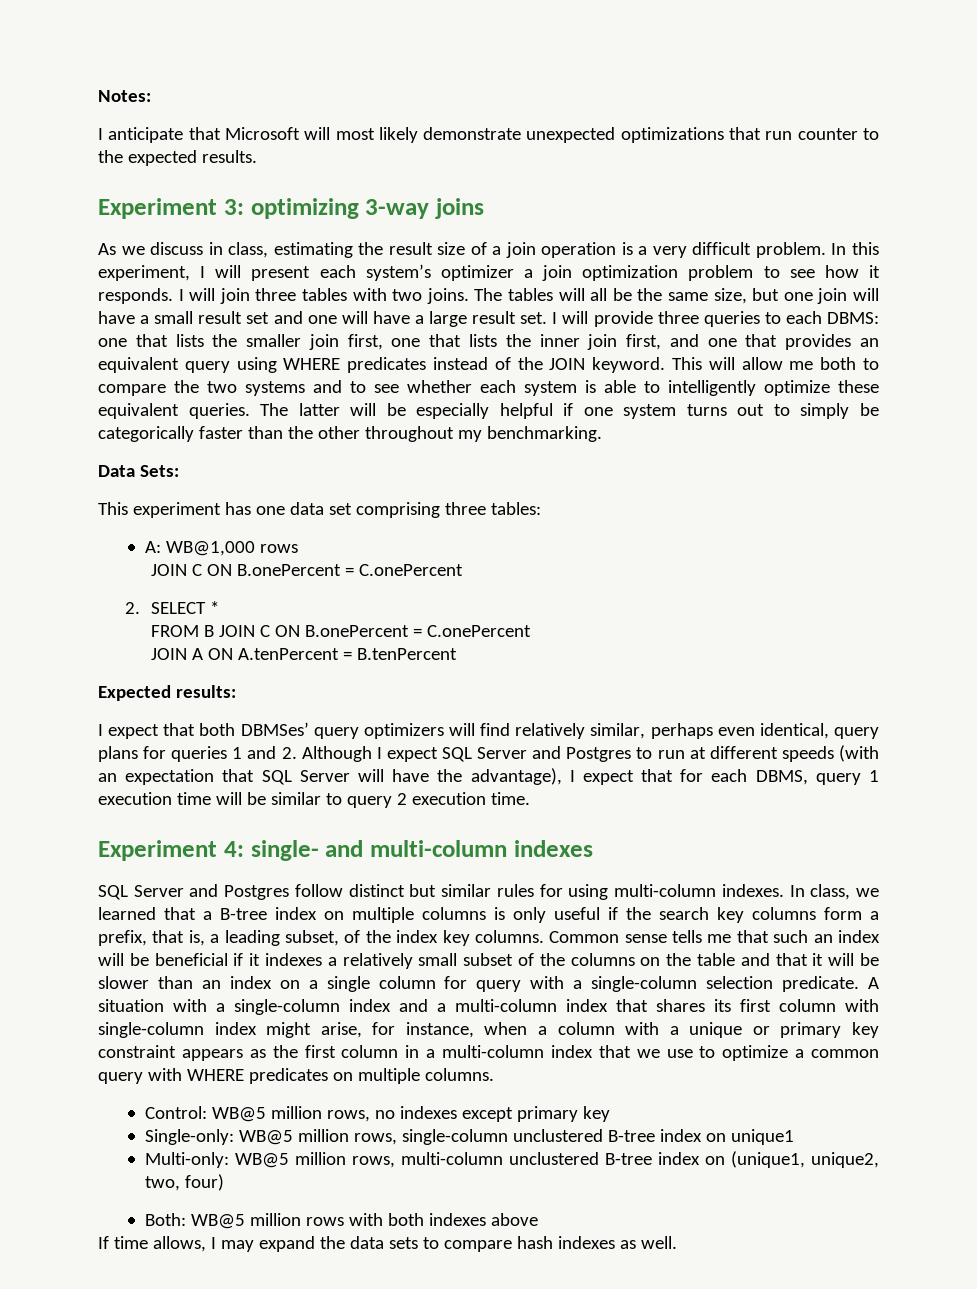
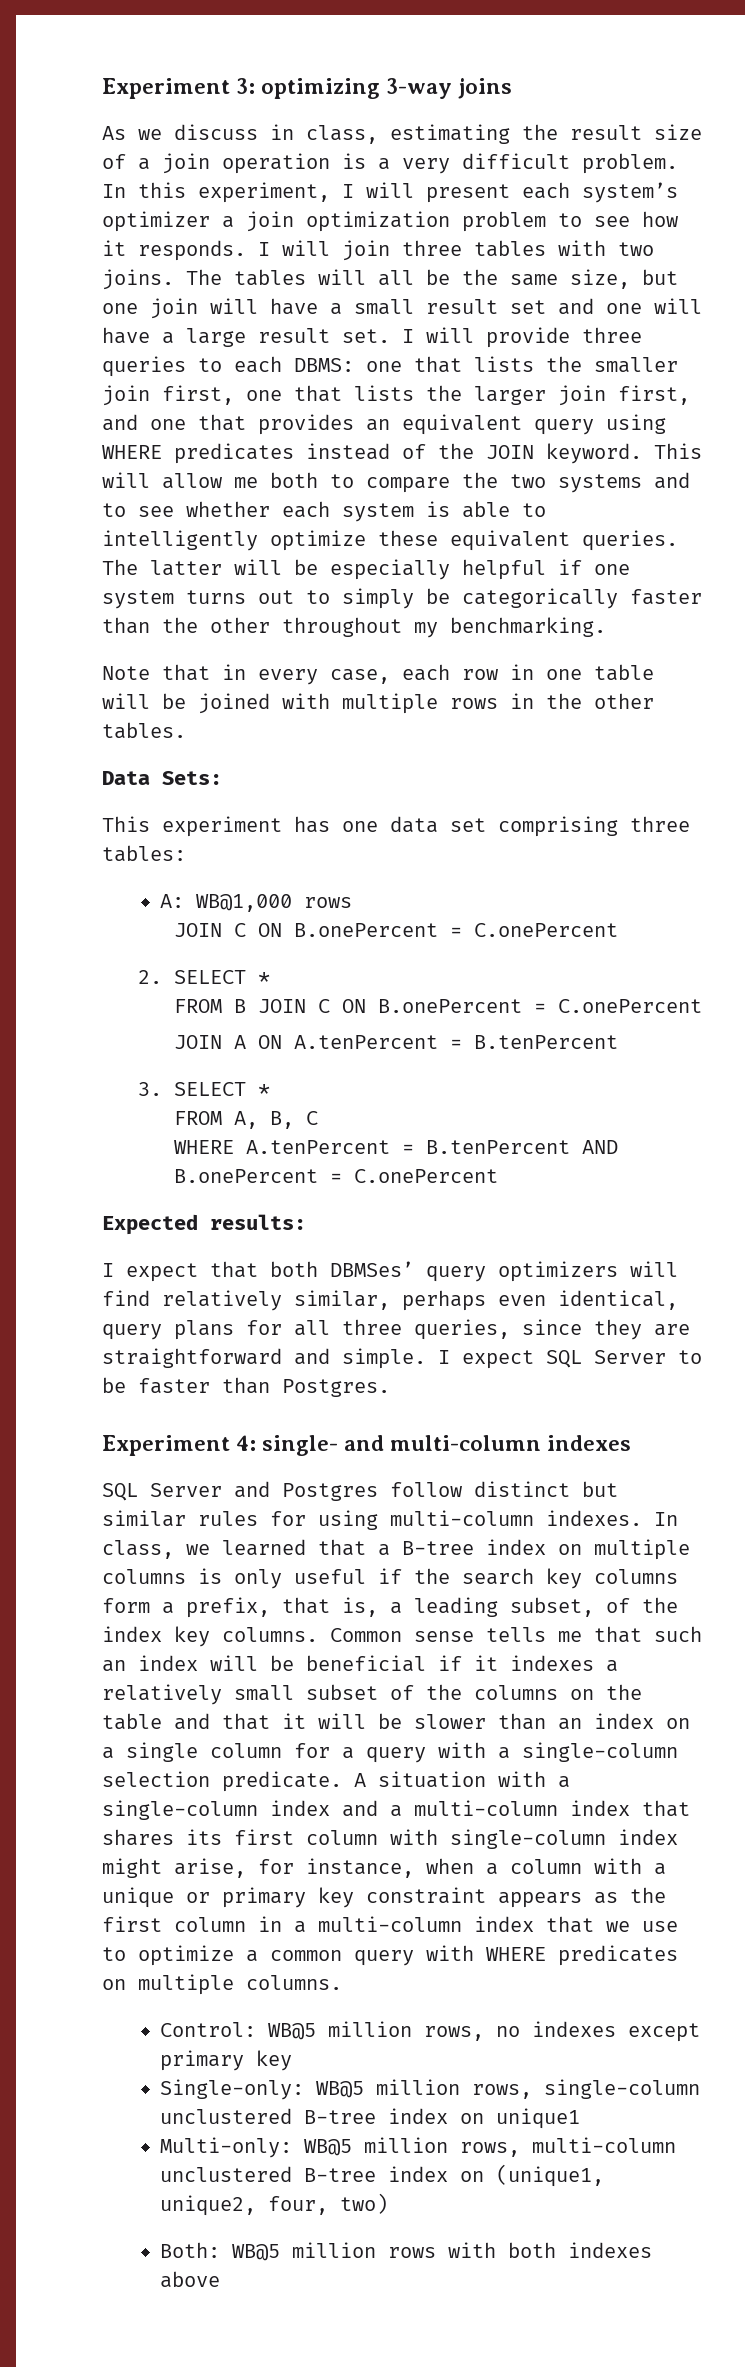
[98,90,151,102] [98,127,879,143] [98,150,257,166] Notes: // I anticipate that Microsoft will most likely demonstrate unexpected optimizations that run counter to the expected results. // -> (102, 88) none
[539,334,580,347] inner -> [474,386,546,405] larger
(602, 434) none -> [102,664,654,685] [102,693,654,714] [102,722,186,739] // Note that in every case, each row in one table will be joined with multiple rows in the other tables.
(458, 654) none -> [137,1082,270,1096] [173,1111,318,1129] [173,1140,618,1154] [173,1169,498,1183] // 3. SELECT * // FROM A, B, C // WHERE A.tenPercent = B.tenPercent AND B.onePercent = C.onePercent
[171,745,879,762] [98,768,879,785] [98,792,530,808] queries 1 and 2. Although I expect SQL Server and Postgres to run at different speeds (with an expectation that SQL Server will have the advantage), I expect that for each DBMS, query 1 execution time will be similar to query 2 execution time. -> [294,1319,690,1340] [102,1348,702,1369] [102,1377,390,1397] all three queries, since they are straightforward and simple. I expect SQL Server to be faster than Postgres.
(468, 982) none -> [342,1747,354,1759] a
[144,1174,224,1191] two, four) -> [267,2193,388,2215] four, two)
[98,1236,677,1252] // If time allows, I may expand the data sets to compare hash indexes as well. -> (220, 2279) none

